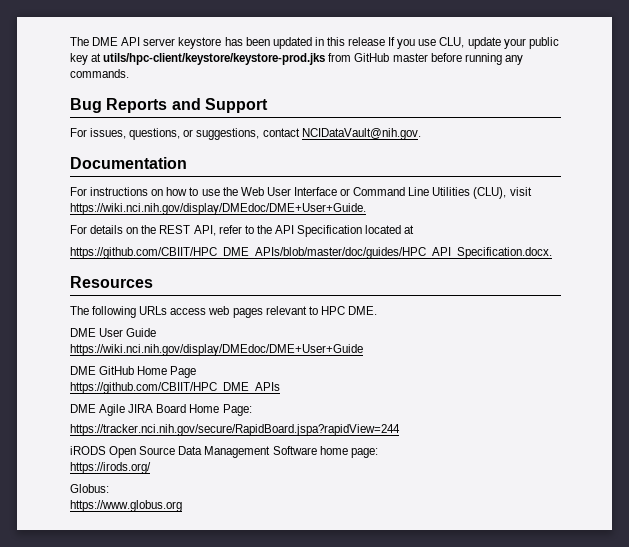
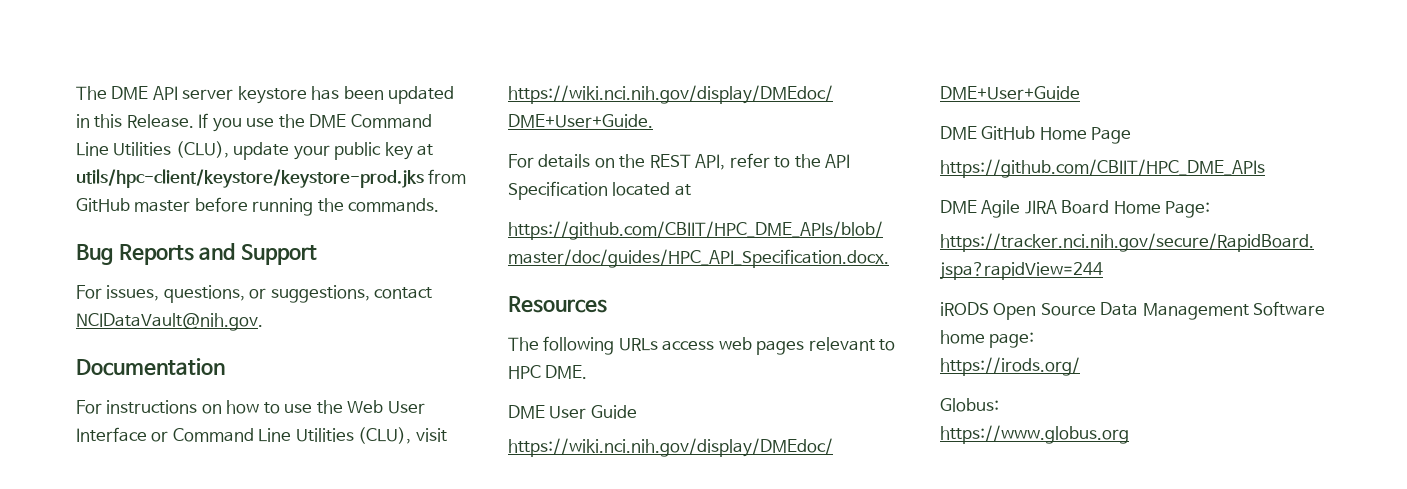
[348,37,386,46] release -> [126,114,194,128] Release.
[439,37,465,48] CLU, -> [278,114,432,128] [76,141,229,158] the DME Command Line Utilities (CLU),
[504,55,523,65] any -> [317,198,344,212] the

